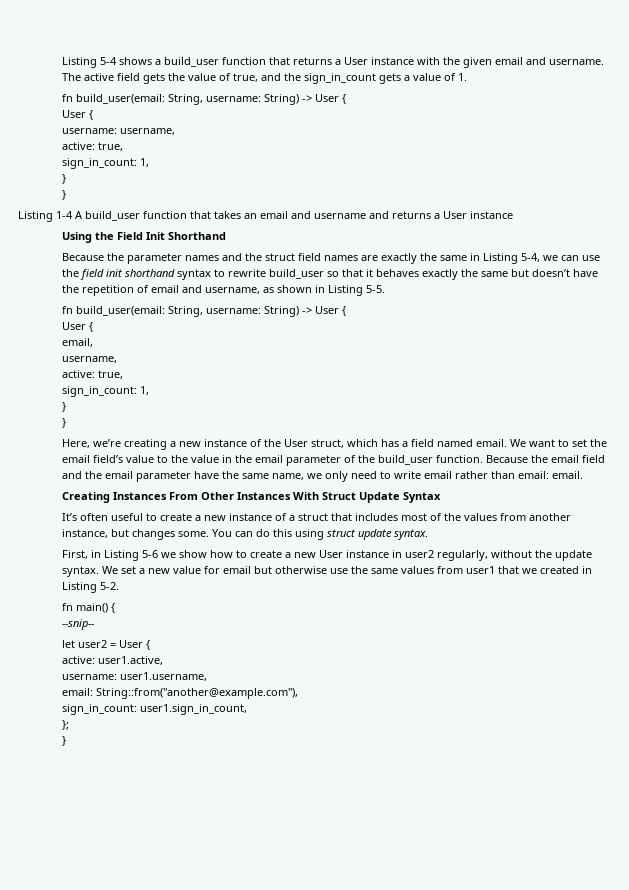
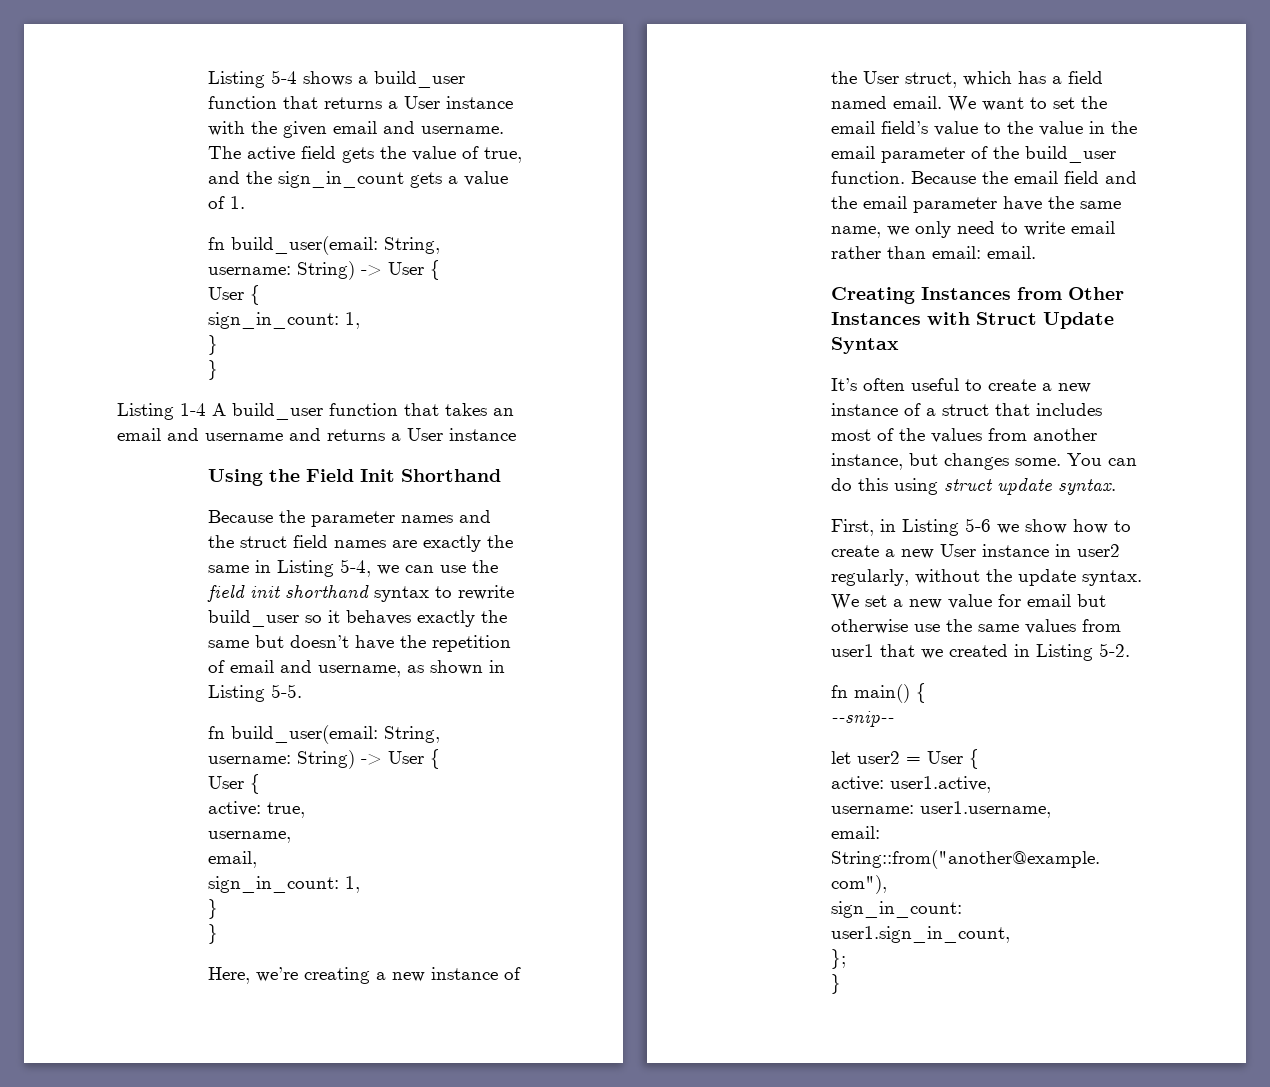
[62,128,176,135] [62,142,124,151] // username: username, // active: true, -> (261, 295) none
[342,269,364,277] that -> (323, 619) none
[62,338,94,347] [62,356,118,363] [62,370,124,379] email, // username, // active: true, -> [208,801,306,818] [208,831,292,843] [208,851,258,868] active: true, // username, // email,
[169,492,199,500] From -> [1017,287,1063,300] from
[293,492,320,500] With -> [927,312,971,325] with

